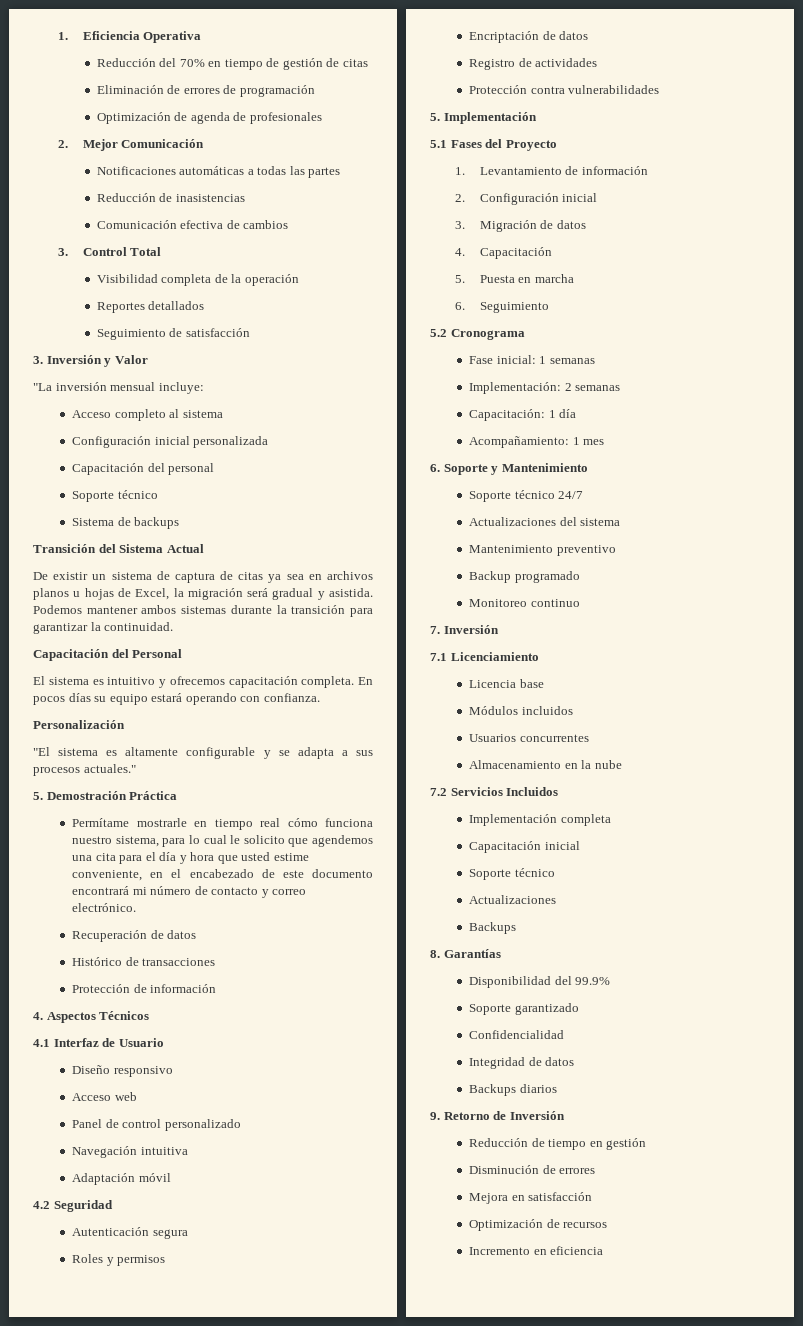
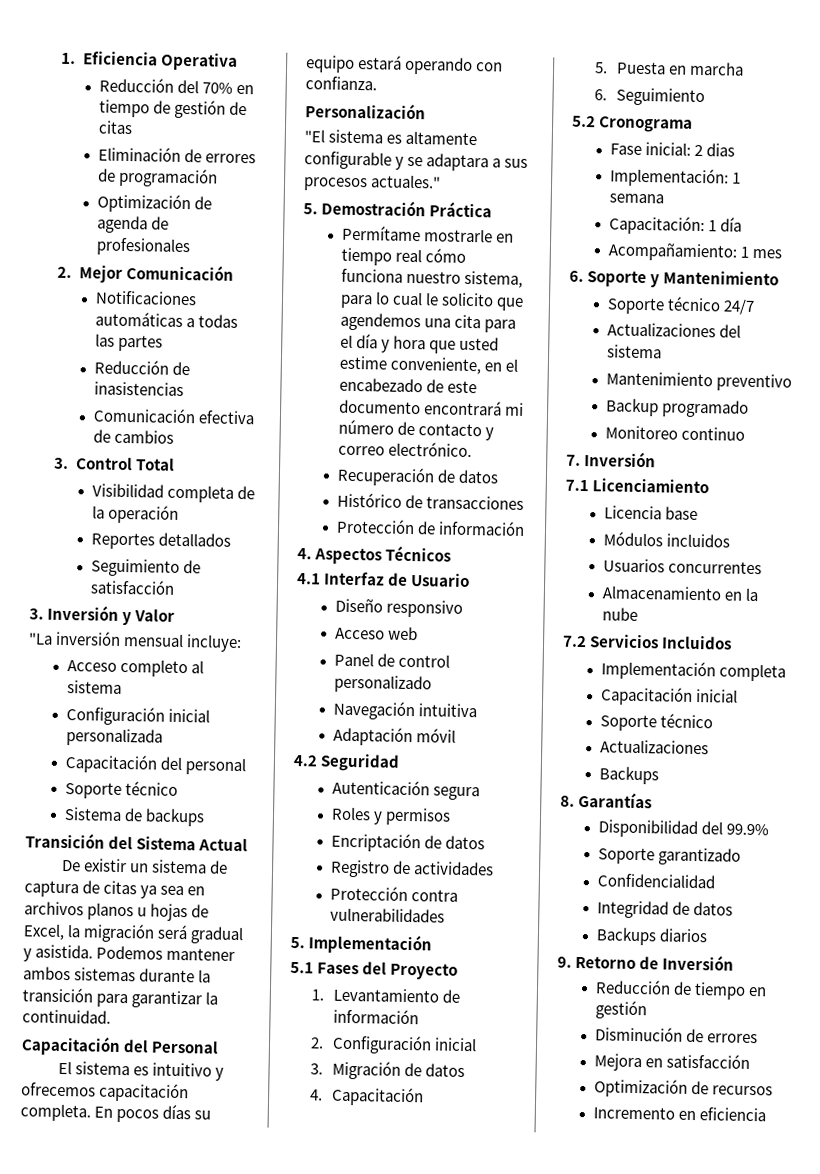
[297,747,334,759] adapta -> [426,153,490,172] adaptara
[539,356,595,364] 1 semanas -> [693,143,735,157] 2 dias
[564,383,621,391] 2 semanas -> [731,172,741,184] [608,193,664,204] 1 semana

